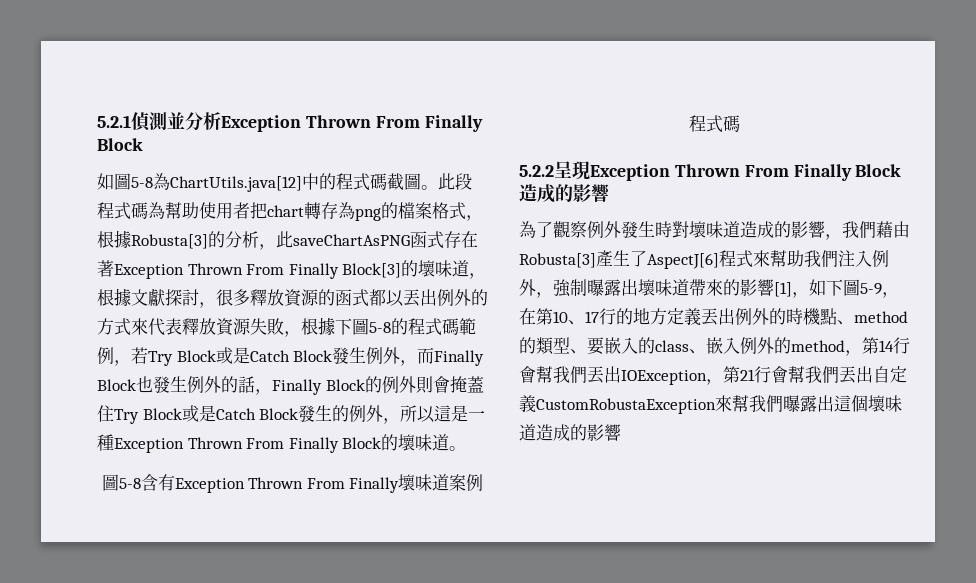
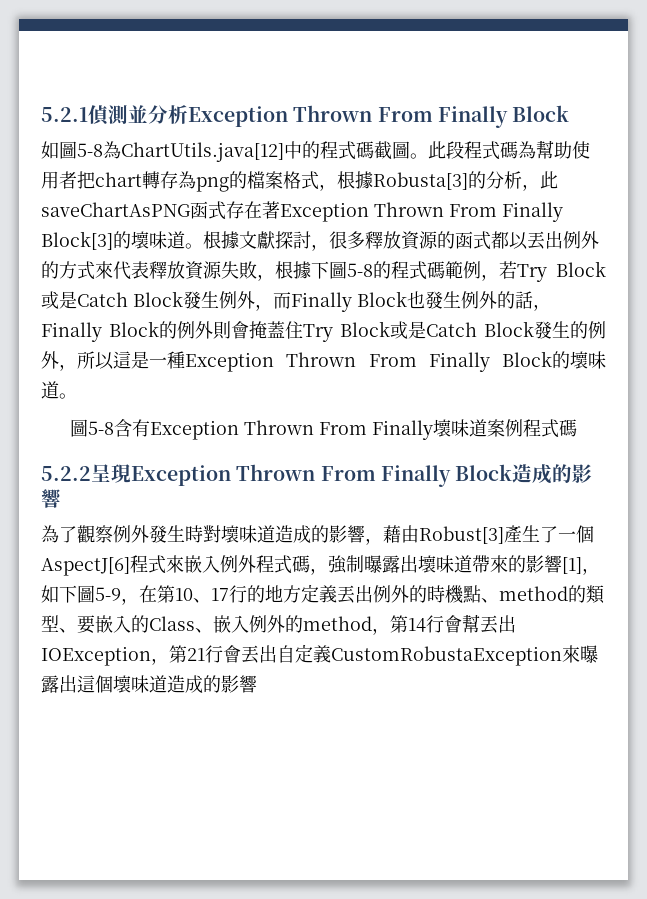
[469,273,487,279] ， -> [185,243,203,249] 。
[842,221,910,238] [519,250,889,269] [519,279,536,296] 我們藉由Robusta[3]產生了AspectJ[6]程式來幫助我們注入例外 -> [383,525,594,544] [41,555,310,576] 藉由Robust[3]產生了一個AspectJ[6]程式來嵌入例外程式碼
[655,340,689,352] class -> [149,616,195,631] Class
[553,366,587,383] 我們 -> (480, 623) none
[788,366,839,383] 幫我們 -> (241, 654) none
[732,395,783,412] 幫我們 -> (580, 654) none

